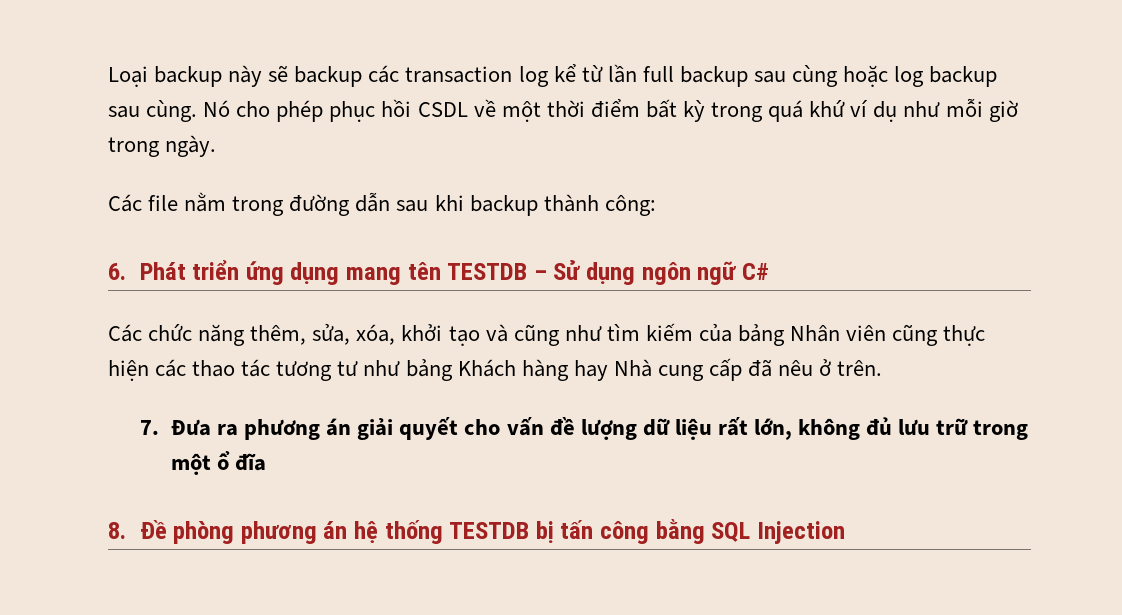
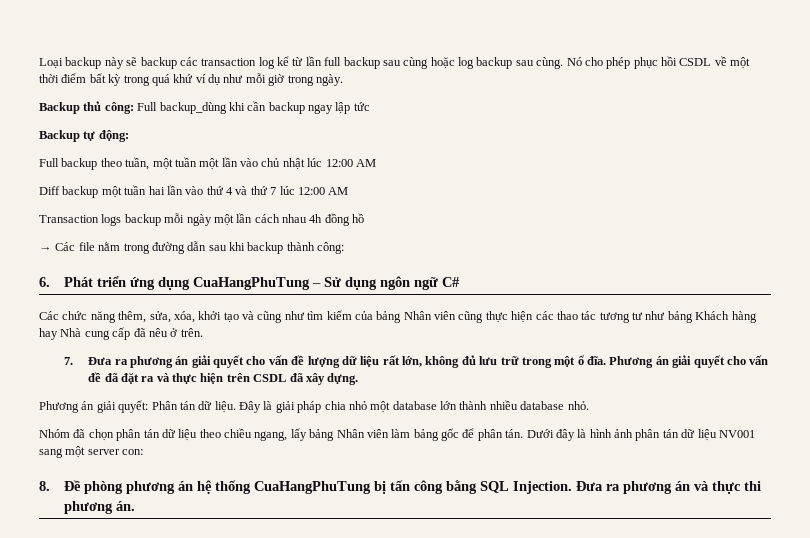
(217, 146) none -> [39,101,370,114] [39,130,129,142] [39,157,376,170] [39,185,349,198] [39,213,365,226] [39,247,52,251] Backup thủ công: Full backup_dùng khi cần backup ngay lập tức // Backup tự động: // Full backup theo tuần, một tuần một lần vào chủ nhật lúc 12:00 AM // Diff backup một tuần hai lần vào thứ 4 và thứ 7 lúc 12:00 AM // Transaction logs backup mỗi ngày một lần cách nhau 4h đồng hồ // →
[345,262,528,285] mang tên TESTDB -> [192,277,310,290] CuaHangPhuTung
[235,453,267,471] đĩa -> [586,355,769,368] [88,372,359,385] [39,400,589,413] [39,428,755,441] [39,446,144,458] đĩa. Phương án giải quyết cho vấn đề đã đặt ra và thực hiện trên CSDL đã xây dựng. // Phương án giải quyết: Phân tán dữ liệu. Đây là giải pháp chia nhỏ một database lớn thành nhiều database nhỏ. // Nhóm đã chọn phân tán dữ liệu theo chiều ngang, lấy bảng Nhân viên làm bảng gốc để phân tán. Dưới đây là hình ảnh phân tán dữ liệu NV001 sang một server con:
[449,522,530,539] TESTDB -> [253,481,371,494] CuaHangPhuTung
[756,521,845,544] Injection -> [512,481,761,494] [63,501,135,514] Injection. Đưa ra phương án và thực thi phương án.

